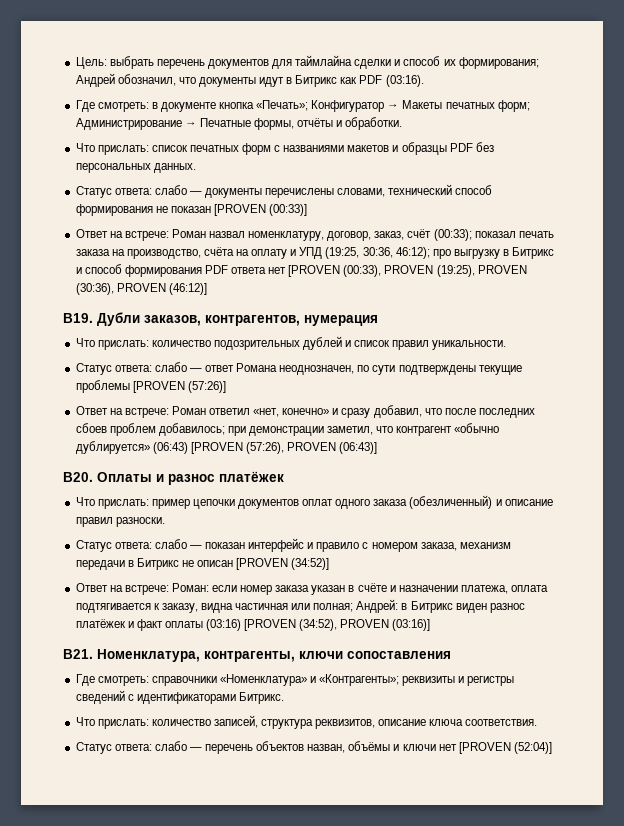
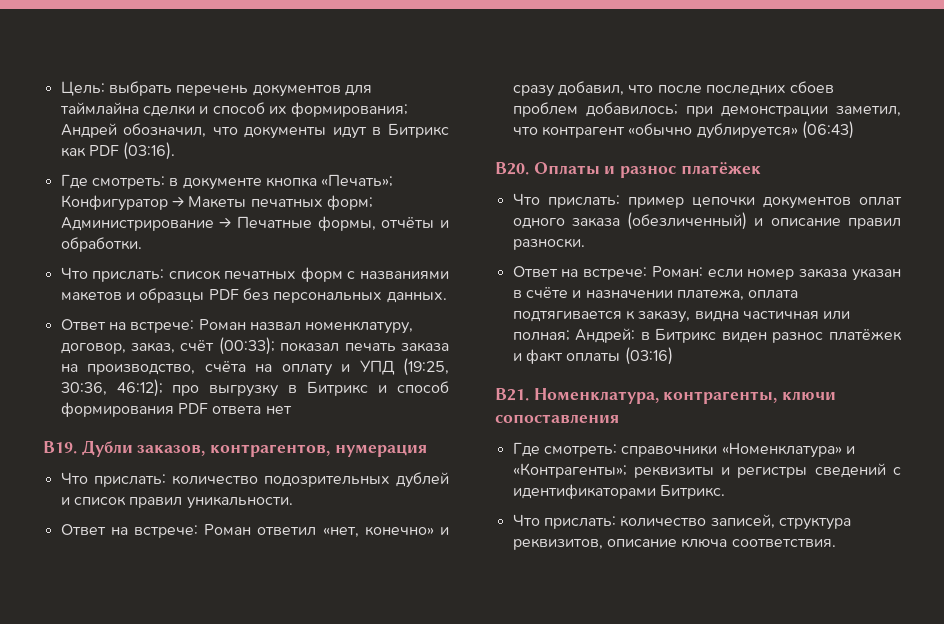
[75,184,493,198] [75,204,308,216] // Статус ответа: слабо — документы перечислены словами, технический способ формирования не показан [PROVEN (00:33)] -> (447, 297) none
[288,265,527,277] [75,283,207,295] [PROVEN (00:33), PROVEN (19:25), PROVEN (30:36), PROVEN (46:12)] -> (292, 410) none
[75,362,522,375] [75,380,226,393] // Статус ответа: слабо — ответ Романа неоднозначен, по сути подтверждены текущие проблемы [PROVEN (57:26)] -> (293, 502) none
[190,442,378,454] [PROVEN (57:26), PROVEN (06:43)] -> (854, 130) none
[75,538,511,552] [75,558,330,570] // Статус ответа: слабо — показан интерфейс и правило с номером заказа, механизм передачи в Битрикс не описан [PROVEN (34:52)] -> (585, 244) none
[244,619,431,631] [PROVEN (34:52), PROVEN (03:16)] -> (673, 356) none
[75,741,552,754] // Статус ответа: слабо — перечень объектов назван, объёмы и ключи нет [PROVEN (52:04)] -> (836, 543) none

